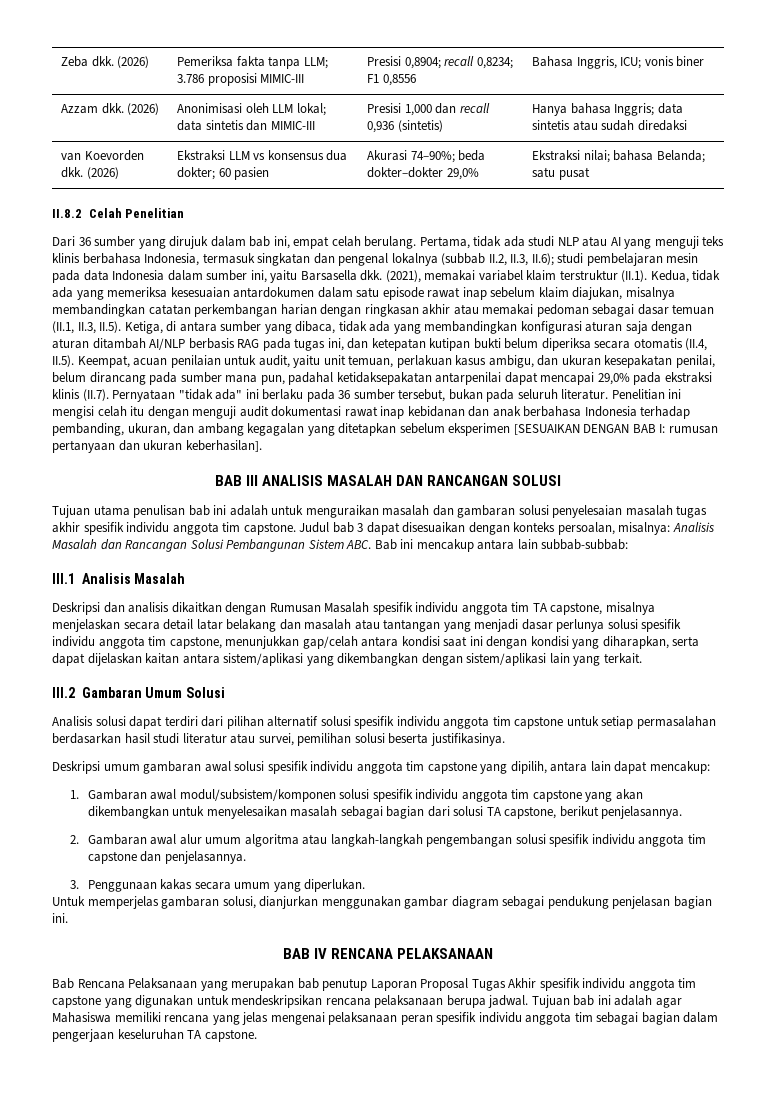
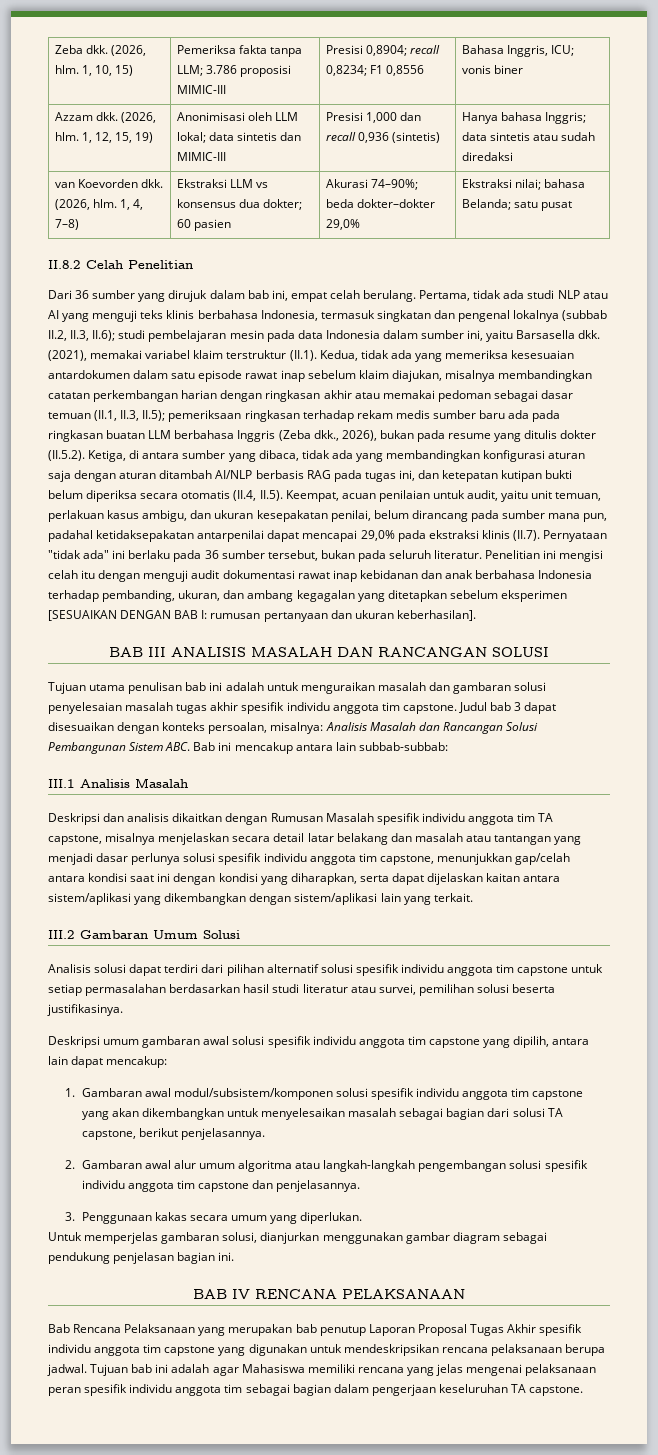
[117,56,150,68] (2026) -> [111,45,147,56] [55,65,134,76] (2026, hlm. 1, 10, 15)
[127,103,160,115] (2026) -> [121,112,157,123] [55,132,154,143] (2026, hlm. 1, 12, 15, 19)
[86,167,119,179] (2026) -> [55,199,144,210] [55,219,80,230] (2026, hlm. 1, 4, 7–8)
[99,321,122,333] II.5). -> [142,410,561,422] [48,430,597,442] [48,450,85,461] II.5); pemeriksaan ringkasan terhadap rekam medis sumber baru ada pada ringkasan buatan LLM berbahasa Inggris (Zeba dkk., 2026), bukan pada resume yang ditulis dokter (II.5.2).

